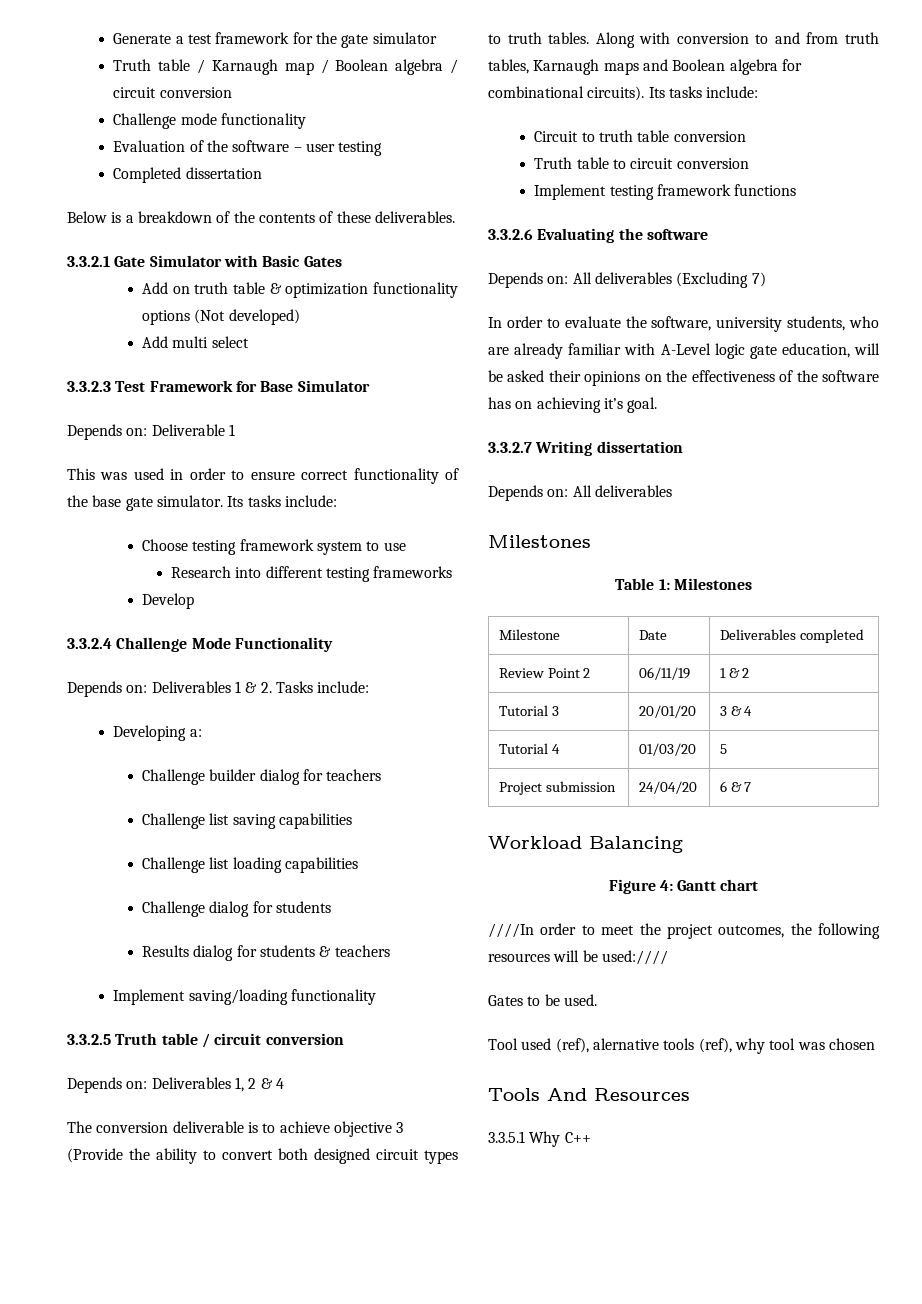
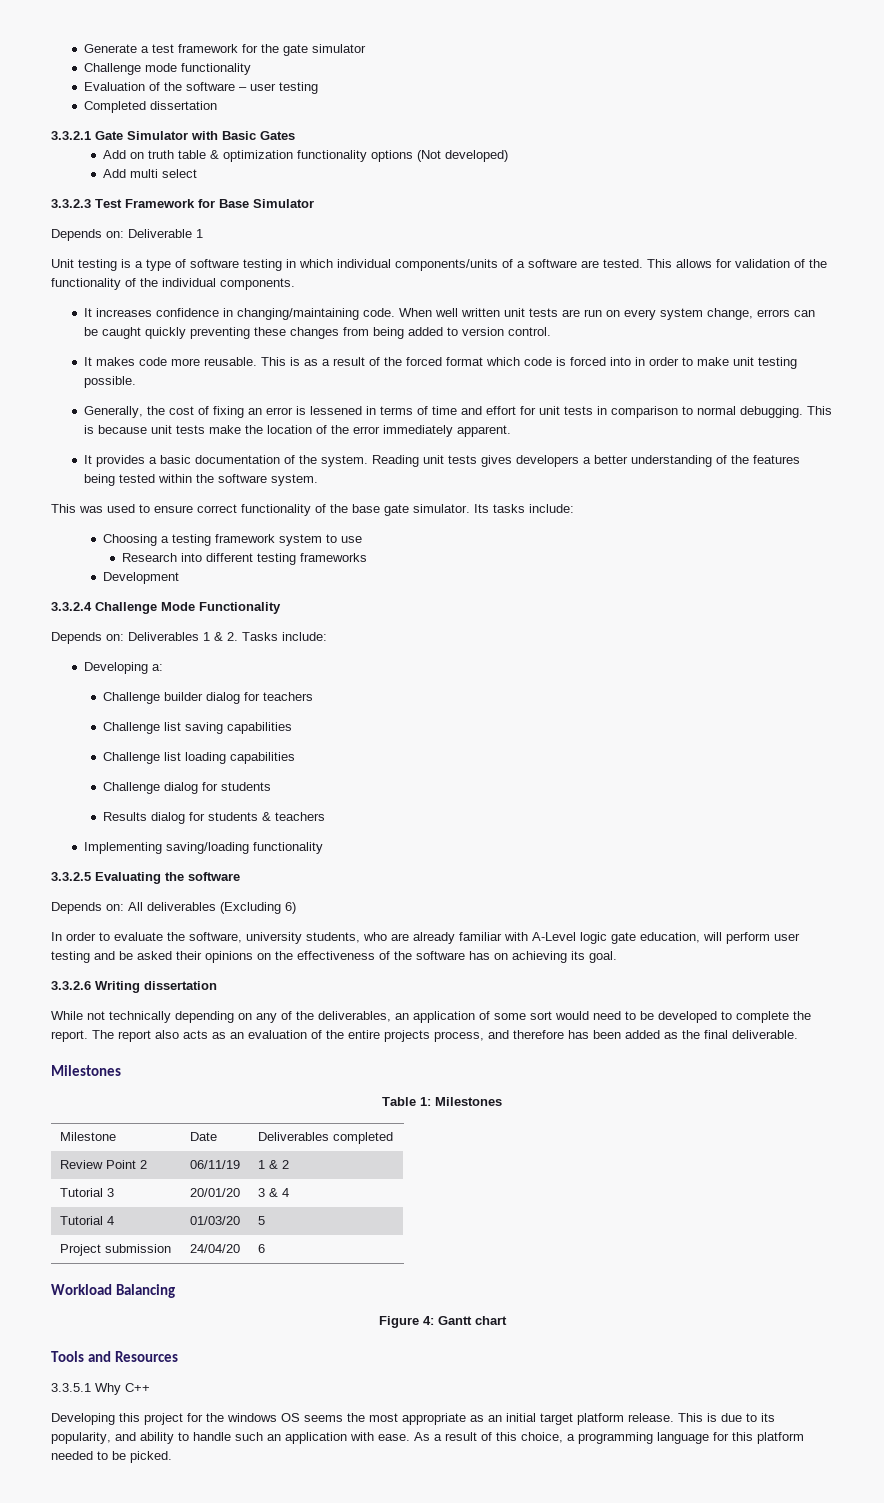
[113,59,458,75] [113,87,232,98] // Truth table / Karnaugh map / Boolean algebra / circuit conversion -> (367, 48) none
[67,211,455,223] // Below is a breakdown of the contents of these deliverables. -> (218, 105) none
(235, 430) none -> [51,259,827,271] [51,278,295,290] [84,308,816,320] [84,327,552,339] [84,357,798,369] [84,376,137,388] [84,406,833,418] [84,425,512,437] [84,455,801,467] [84,474,319,486] // Unit testing is a type of software testing in which individual components/units of a software are tested. This allows for validation of the functionality of the individual components. // It increases confidence in changing/maintaining code. When well written unit tests are run on every system change, errors can be caught quickly preventing these changes from being added to version control. // It makes code more reusable. This is as a result of the forced format which code is forced into in order to make unit testing possible. // Generally, the cost of fixing an error is lessened in terms of time and effort for unit tests in comparison to normal debugging. This is because unit tests make the location of the error immediately apparent. // It provides a basic documentation of the system. Reading unit tests gives developers a better understanding of the features being tested within the software system.
[170,468,226,480] in order -> (135, 508) none
[142,539,189,551] Choose -> [102,534,169,546] Choosing a
[142,593,195,609] Develop -> [102,572,179,584] Development
[113,989,186,1005] Implement -> [84,842,163,854] Implementing
[115,1033,344,1048] [67,1077,284,1093] [67,1121,404,1137] [67,1148,458,1164] [488,32,879,48] [488,59,802,75] [488,86,759,101] [534,130,746,142] [534,157,749,169] [534,184,797,200] [488,229,533,240] Truth table / circuit conversion // Depends on: Deliverables 1, 2 & 4 // The conversion deliverable is to achieve objective 3 (Provide the ability to convert both designed circuit types to truth tables. Along with conversion to and from truth tables, Karnaugh maps and Boolean algebra for combinational circuits). Its tasks include: // Circuit to truth table conversion // Truth table to circuit conversion // Implement testing framework functions // 3.3.2.6 -> (91, 876) none
[751,272,766,287] 7) -> [285,902,296,914] 6)
(880, 349) none -> [726,932,800,944] [51,951,115,963] perform user testing and
[603,398,623,409] it’s -> [571,951,585,960] its
[488,442,532,453] 3.3.2.7 -> [51,981,91,990] 3.3.2.6
[488,485,672,501] Depends on: All deliverables -> [51,1011,811,1023] [51,1030,798,1042] While not technically depending on any of the deliverables, an application of some sort would need to be developed to complete the report. The report also acts as an evaluation of the entire projects process, and therefore has been added as the final deliverable.
[730,782,752,792] & 7 -> (265, 1248) none
[488,923,880,939] [488,950,668,965] [488,994,597,1006] [488,1038,875,1054] // ////In order to meet the project outcomes, the following resources will be used://// // Gates to be used. // Tool used (ref), alernative tools (ref), why tool was chosen -> (507, 1320) none
[547,1088,587,1101] And -> [88,1351,112,1362] and
(591, 1137) none -> [51,1413,775,1425] [51,1432,804,1444] [51,1451,172,1463] // Developing this project for the windows OS seems the most appropriate as an initial target platform release. This is due to its popularity, and ability to handle such an application with ease. As a result of this choice, a programming language for this platform needed to be picked.

